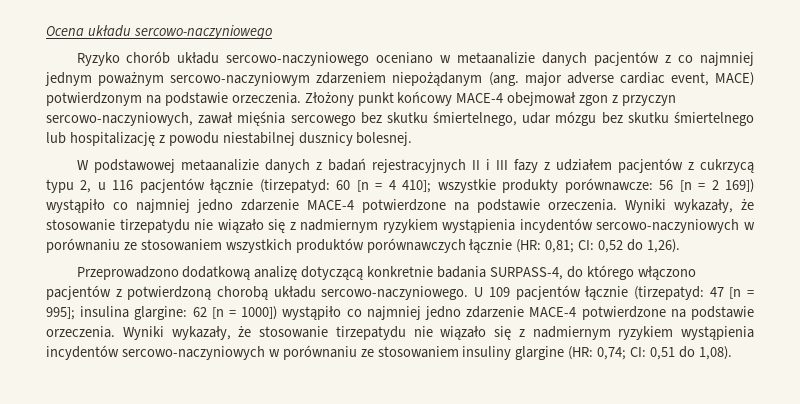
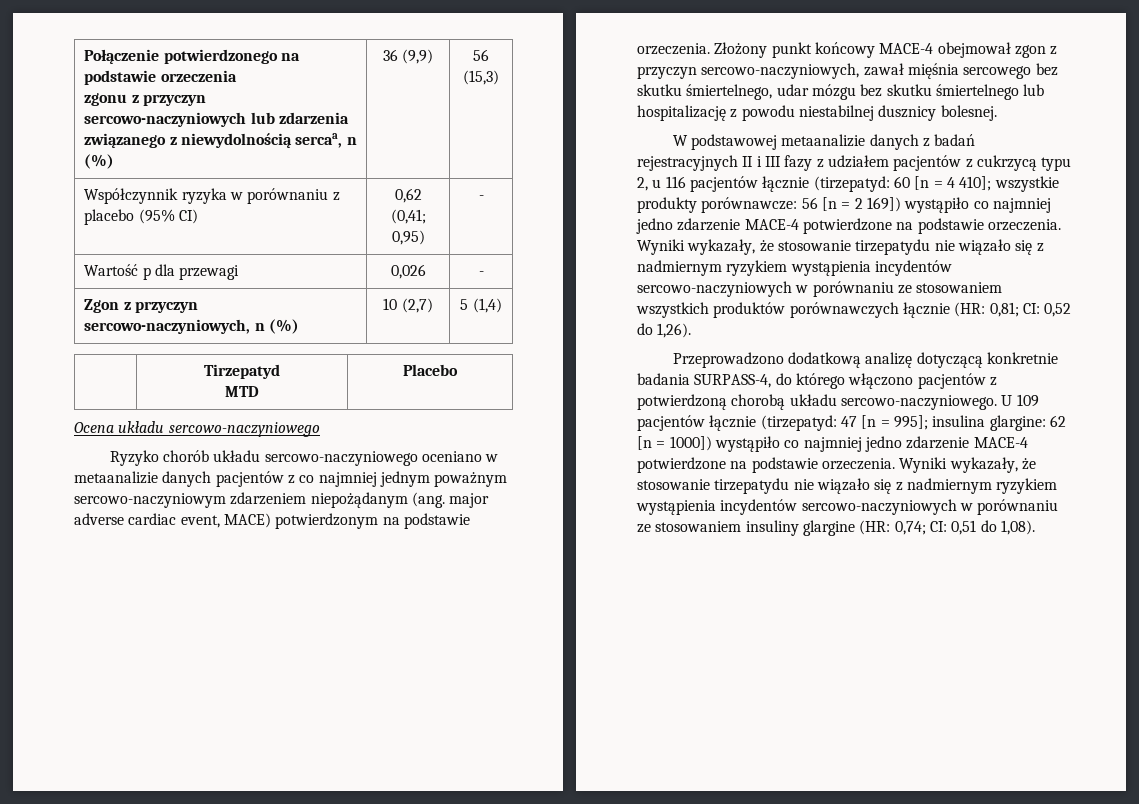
(46, 31) none -> [84,49,300,64] [84,70,237,85] [84,93,206,106] [84,112,349,127] [84,133,357,148] [84,154,115,169] [382,49,434,64] [473,49,489,61] [463,70,499,85] [84,188,340,204] [84,209,198,225] [394,188,422,203] [390,209,426,224] [391,230,425,245] [478,195,484,200] [84,264,240,280] [390,264,426,279] [478,271,484,276] [84,299,198,313] [84,319,299,334] [383,298,433,313] [460,298,502,313] [204,364,280,379] [225,386,259,397] [403,364,458,376] Połączenie potwierdzonego na podstawie orzeczenia // zgonu z przyczyn sercowo-naczyniowych lub zdarzenia związanego z niewydolnością sercaa, n (%) | 36 (9,9) | 56 (15,3) // Współczynnik ryzyka w porównaniu z placebo (95% CI) | 0,62 (0,41; 0,95) | - // Wartość p dla przewagi | 0,026 | - // Zgon z przyczyn sercowo-naczyniowych, n (%) | 10 (2,7) | 5 (1,4) // | Tirzepatyd // MTD | Placebo //

